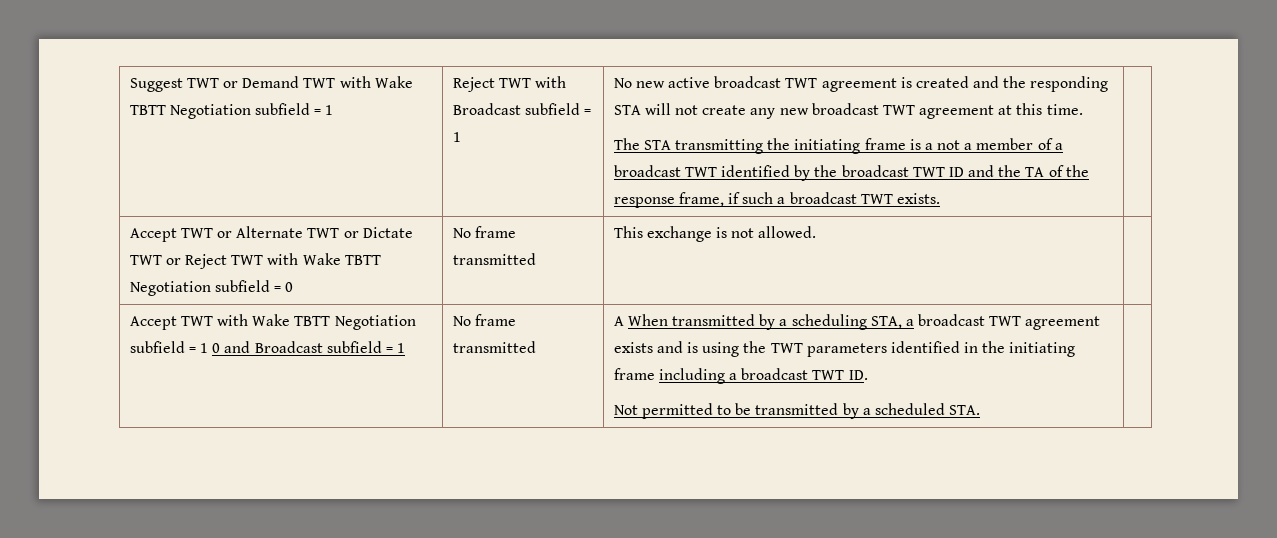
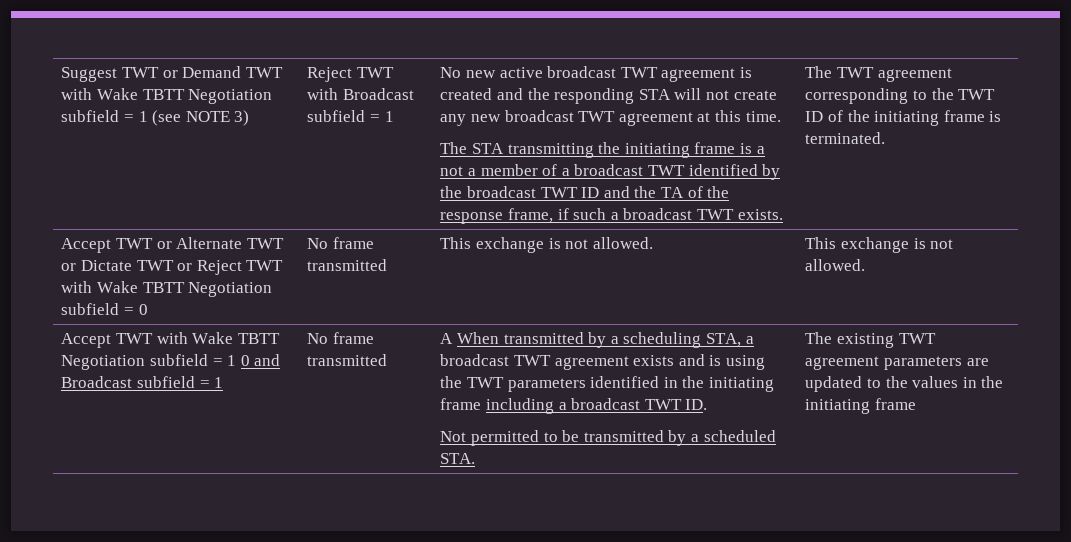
(334, 110) none -> [152,110,250,126] (see NOTE 3)
(940, 198) none -> [805,66,952,82] [805,88,996,104] [805,110,1002,126] [805,132,886,144] The TWT agreement corresponding to the TWT ID of the initiating frame is terminated.
(817, 232) none -> [805,237,954,253] [805,259,866,271] This exchange is not allowed.
(981, 410) none -> [805,332,936,348] [805,356,989,370] [805,376,1004,392] [805,398,917,414] The existing TWT agreement parameters are updated to the values in the initiating frame

